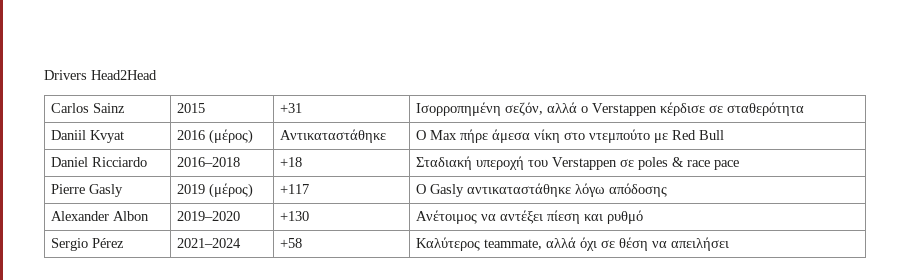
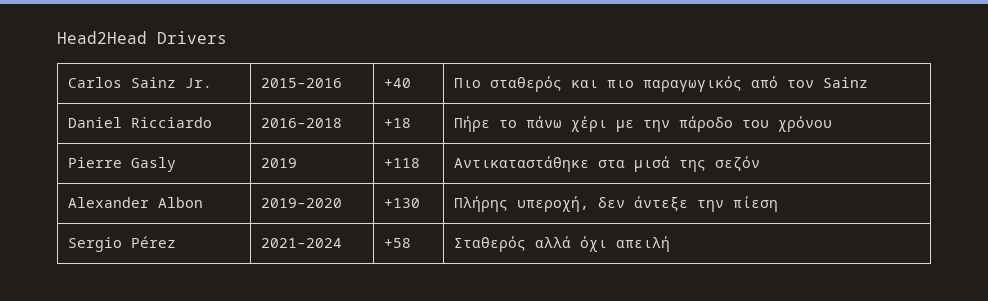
(44, 75) none -> [57,31,147,44] Head2Head
[91,70,157,80] Head2Head -> (227, 37) none
[177,103,206,113] [280,103,303,113] [416,102,805,116] [51,130,125,143] [177,129,254,144] [280,129,387,143] [416,129,725,143] [51,157,148,167] [177,157,241,167] [280,157,303,167] [416,156,740,170] [51,184,124,197] [177,183,254,198] [280,184,310,194] [416,183,668,197] | 2015 | +31 | Ισορροπημένη σεζόν, αλλά ο Verstappen κέρδισε σε σταθερότητα // Daniil Kvyat | 2016 (μέρος) | Αντικαταστάθηκε | Ο Max πήρε άμεσα νίκη στο ντεμπούτο με Red Bull // Daniel Ricciardo | 2016–2018 | +18 | Σταδιακή υπεροχή του Verstappen σε poles & race pace // Pierre Gasly | 2019 (μέρος) | +117 | Ο Gasly αντικαταστάθηκε λόγω απόδοσης -> [184,78,212,88] [260,78,342,88] [383,78,411,88] [453,76,868,92] [67,117,212,128] [260,118,342,128] [383,118,411,128] [453,116,832,132] [67,157,176,172] [260,158,297,168] [383,158,420,168] [453,156,760,172] Jr. | 2015–2016 | +40 | Πιο σταθερός και πιο παραγωγικός από τον Sainz // Daniel Ricciardo | 2016–2018 | +18 | Πήρε το πάνω χέρι με την πάροδο του χρόνου // Pierre Gasly | 2019 | +118 | Αντικαταστάθηκε στα μισά της σεζόν
[416,210,544,224] Ανέτοιμος να αντέξει -> [453,196,724,212] Πλήρης υπεροχή, δεν άντεξε την
[584,210,644,224] και ρυθμό -> (778, 204) none
[416,237,730,251] Καλύτερος teammate, αλλά όχι σε θέση να απειλήσει -> [453,236,670,252] Σταθερός αλλά όχι απειλή

